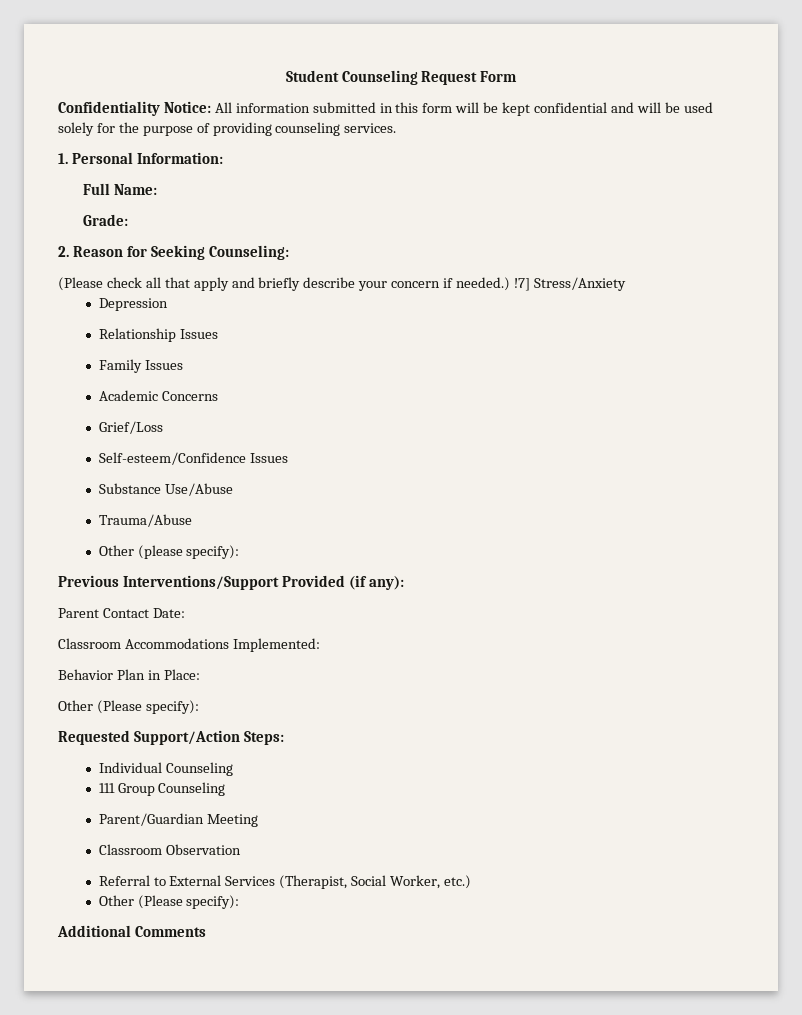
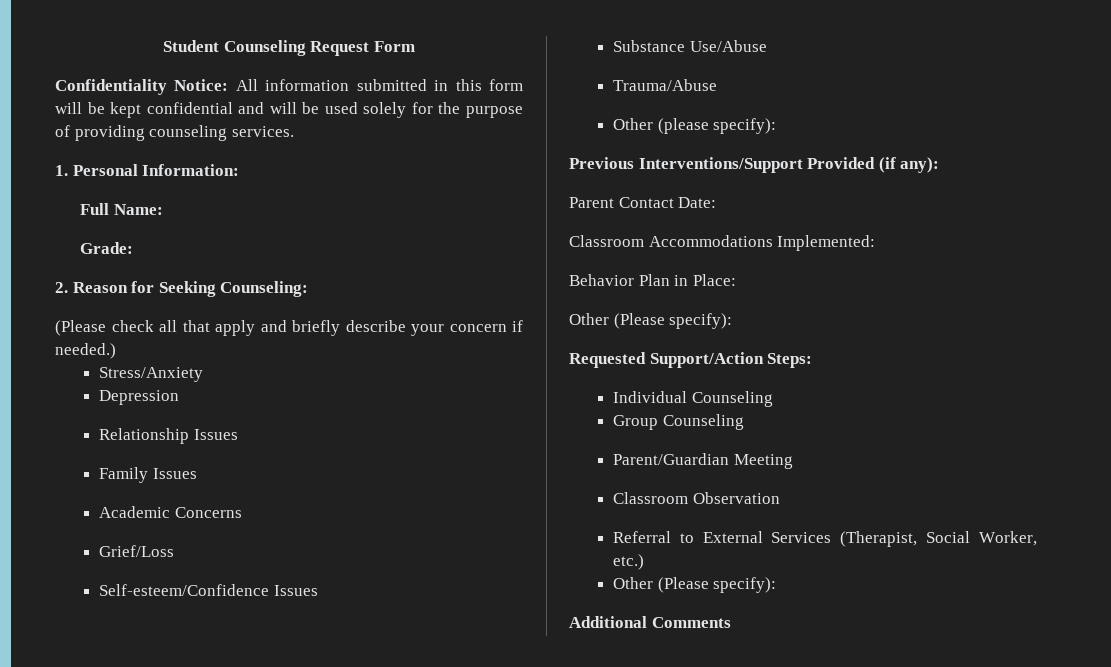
[513,278,530,291] !7] -> (116, 351) //
[98,783,115,793] 111 -> (773, 399) none

